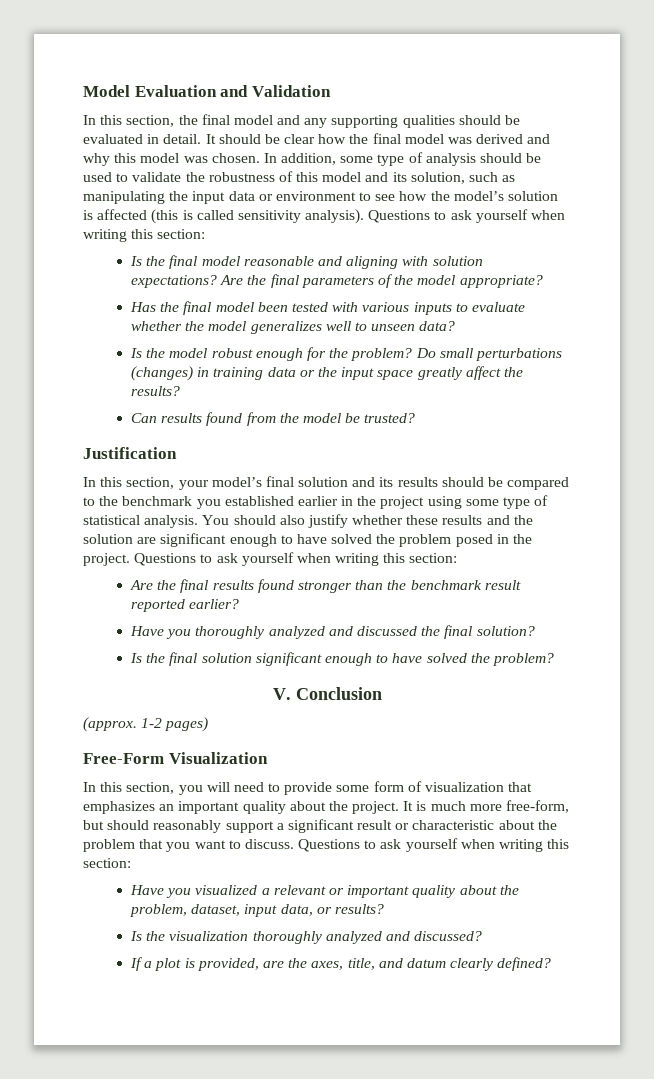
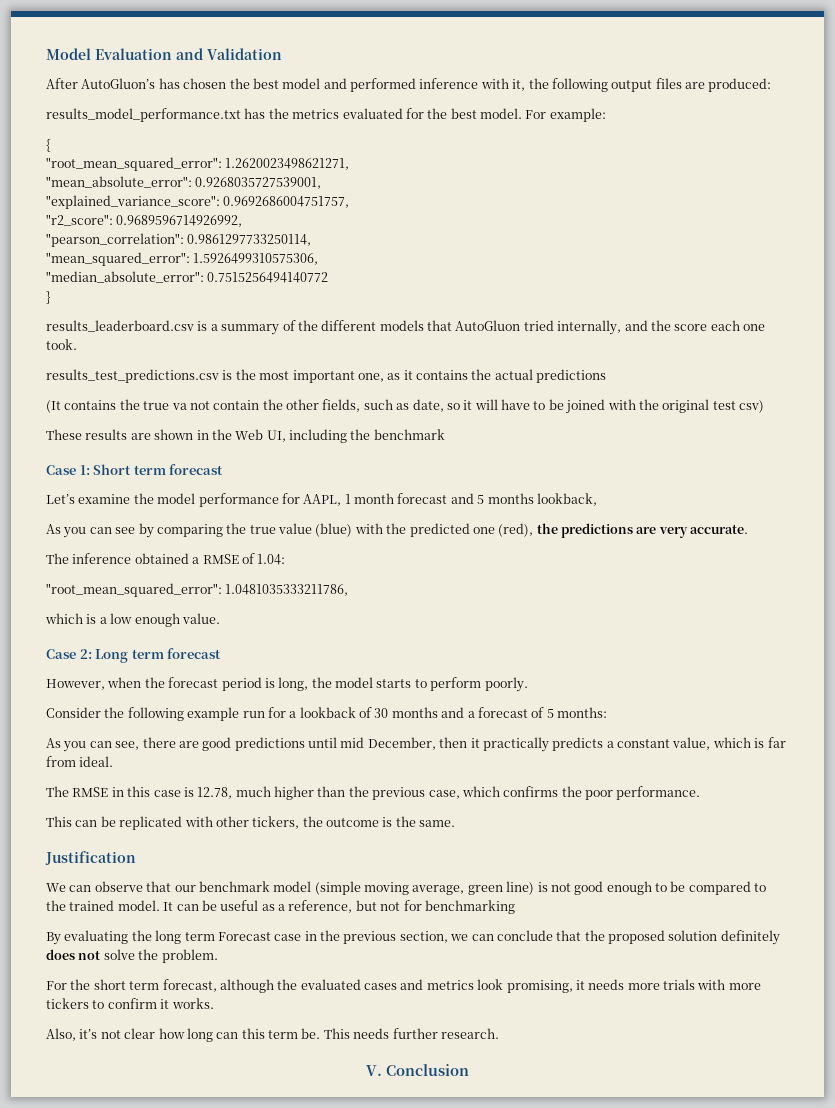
[83,114,521,128] [83,133,551,144] [83,152,542,166] [83,171,516,184] [83,191,559,204] [83,209,566,224] [83,229,206,242] [130,255,483,269] [131,274,543,288] [130,301,525,315] [131,321,456,334] [130,347,562,361] [131,366,523,381] [131,386,181,396] [131,412,416,426] [83,447,177,459] [83,476,570,490] [83,495,549,509] [83,514,533,528] [83,533,533,547] [83,552,458,566] [130,579,521,593] [131,599,240,612] [130,625,535,639] [130,652,554,666] [272,687,382,700] [83,717,209,732] [83,752,268,764] [83,781,533,795] [83,800,570,814] [83,819,557,833] [83,838,570,852] [83,858,131,868] [130,885,519,898] [130,904,384,917] [130,931,483,944] [130,957,552,971] In this section, the final model and any supporting qualities should be evaluated in detail. It should be clear how the final model was derived and why this model was chosen. In addition, some type of analysis should be used to validate the robustness of this model and its solution, such as manipulating the input data or environment to see how the model’s solution is affected (this is called sensitivity analysis). Questions to ask yourself when writing this section: // Is the final model reasonable and aligning with solution expectations? Are the final parameters of the model appropriate? // Has the final model been tested with various inputs to evaluate whether the model generalizes well to unseen data? // Is the model robust enough for the problem? Do small perturbations (changes) in training data or the input space greatly affect the results? // Can results found from the model be trusted? // Justification // In this section, your model’s final solution and its results should be compared to the benchmark you established earlier in the project using some type of statistical analysis. You should also justify whether these results and the solution are significant enough to have solved the problem posed in the project. Questions to ask yourself when writing this section: // Are the final results found stronger than the benchmark result reported earlier? // Have you thoroughly analyzed and discussed the final solution? // Is the final solution significant enough to have solved the problem? // V. Conclusion // (approx. 1-2 pages) // Free-Form Visualization // In this section, you will need to provide some form of visualization that emphasizes an important quality about the project. It is much more free-form, but should reasonably support a significant result or characteristic about the problem that you want to discuss. Questions to ask yourself when writing this section: // Have you visualized a relevant or important quality about the problem, dataset, input data, or results? // Is the visualization thoroughly analyzed and discussed? // If a plot is provided, are the axes, title, and datum clearly defined? -> [46,78,772,92] [46,108,606,122] [46,139,51,152] [46,157,350,171] [46,176,322,189] [46,195,350,209] [46,214,243,227] [46,233,312,247] [46,252,319,266] [46,271,329,283] [46,291,51,304] [46,320,765,335] [46,339,77,350] [46,369,607,383] [46,399,764,414] [46,429,445,443] [46,464,224,475] [46,493,597,507] [46,523,749,538] [46,553,286,565] [46,583,349,597] [45,613,220,627] [46,648,222,663] [46,677,528,692] [46,707,607,721] [46,737,786,752] [46,756,114,767] [46,786,701,800] [46,816,456,830] [45,851,136,865] [46,881,767,895] [46,900,515,914] [46,930,780,945] [46,949,218,963] [46,979,761,993] [46,998,214,1009] [46,1028,499,1042] [366,1064,469,1076] After AutoGluon’s has chosen the best model and performed inference with it, the following output files are produced: // results_model_performance.txt has the metrics evaluated for the best model. For example: // { // "root_mean_squared_error": 1.2620023498621271, // "mean_absolute_error": 0.9268035727539001, // "explained_variance_score": 0.9692686004751757, // "r2_score": 0.9689596714926992, // "pearson_correlation": 0.9861297733250114, // "mean_squared_error": 1.5926499310575306, // "median_absolute_error": 0.7515256494140772 // } // results_leaderboard.csv is a summary of the different models that AutoGluon tried internally, and the score each one took. // results_test_predictions.csv is the most important one, as it contains the actual predictions // (It contains the true va not contain the other fields, such as date, so it will have to be joined with the original test csv) // These results are shown in the Web UI, including the benchmark // Case 1: Short term forecast // Let’s examine the model performance for AAPL, 1 month forecast and 5 months lookback, // As you can see by comparing the true value (blue) with the predicted one (red), the predictions are very accurate. // The inference obtained a RMSE of 1.04: // "root_mean_squared_error": 1.0481035333211786, // which is a low enough value. // Case 2: Long term forecast // However, when the forecast period is long, the model starts to perform poorly. // Consider the following example run for a lookback of 30 months and a forecast of 5 months: // As you can see, there are good predictions until mid December, then it practically predicts a constant value, which is far from ideal. // The RMSE in this case is 12.78, much higher than the previous case, which confirms the poor performance. // This can be replicated with other tickers, the outcome is the same. // Justification // We can observe that our benchmark model (simple moving average, green line) is not good enough to be compared to the trained model. It can be useful as a reference, but not for benchmarking // By evaluating the long term Forecast case in the previous section, we can conclude that the proposed solution definitely does not solve the problem. // For the short term forecast, although the evaluated cases and metrics look promising, it needs more trials with more tickers to confirm it works. // Also, it’s not clear how long can this term be. This needs further research. // V. Conclusion

